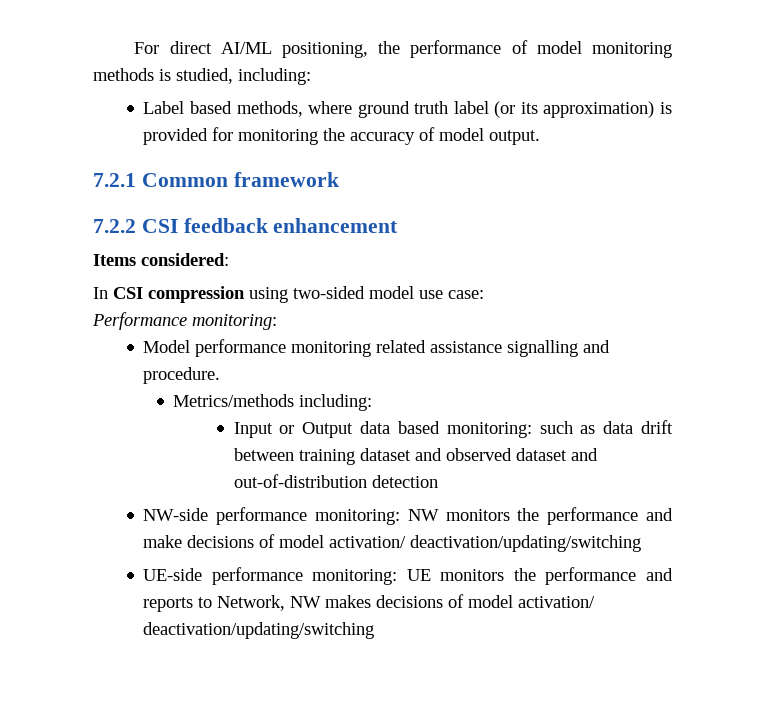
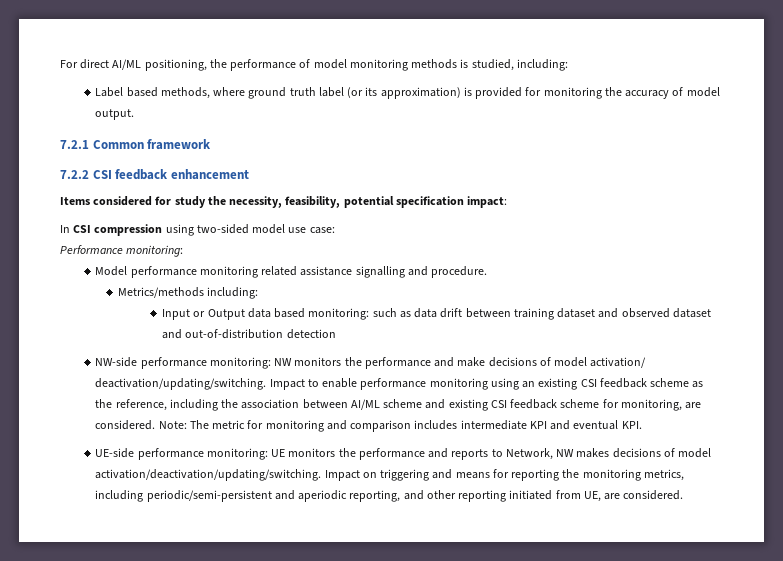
[141,253,229,266] considered: -> [93,196,508,208] considered for study the necessity, feasibility, potential specification impact:
[410,535,642,552] deactivation/updating/switching -> [95,378,704,390] [95,399,702,411] [95,420,642,432] deactivation/updating/switching. Impact to enable performance monitoring using an existing CSI feedback scheme as the reference, including the association between AI/ML scheme and existing CSI feedback scheme for monitoring, are considered. Note: The metric for monitoring and comparison includes intermediate KPI and eventual KPI.
[518,596,596,608] [143,622,375,639] activation/ deactivation/updating/switching -> [95,469,684,481] [95,490,684,502] activation/deactivation/updating/switching. Impact on triggering and means for reporting the monitoring metrics, including periodic/semi-persistent and aperiodic reporting, and other reporting initiated from UE, are considered.

